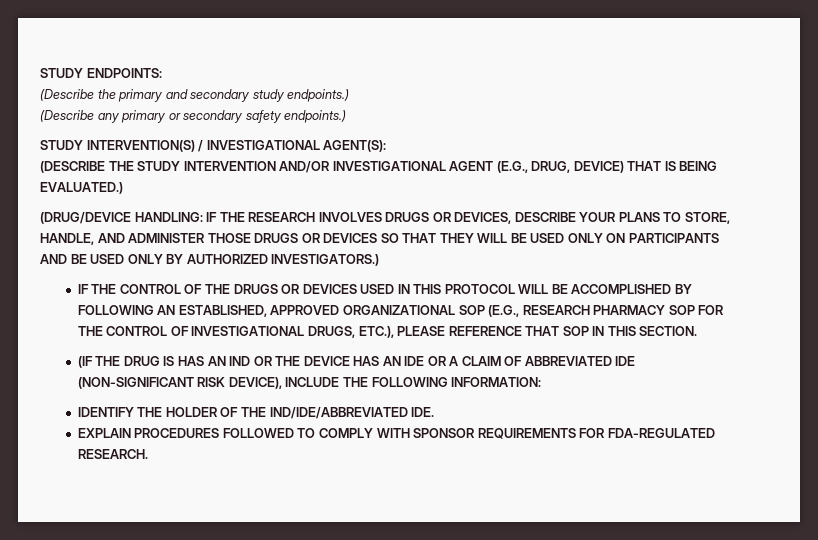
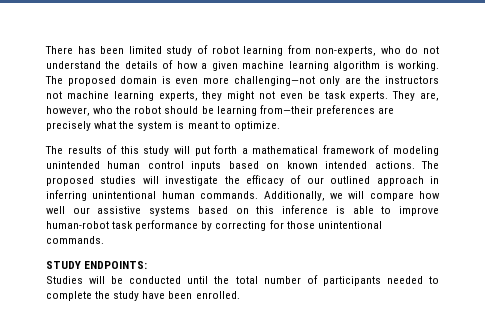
[40,68,162,78] [40,89,350,102] [40,110,347,123] [40,140,387,152] [40,161,718,173] [40,182,123,194] [40,212,730,224] [40,233,719,245] [40,254,380,266] [77,284,692,294] [77,305,725,317] [77,326,698,338] [77,356,636,368] [77,377,542,389] [77,407,435,419] [77,428,715,439] [77,449,148,459] STUDY ENDPOINTS: // (Describe the primary and secondary study endpoints.) // (Describe any primary or secondary safety endpoints.) // STUDY INTERVENTION(S) / INVESTIGATIONAL AGENT(S): // (DESCRIBE THE STUDY INTERVENTION AND/OR INVESTIGATIONAL AGENT (E.G., DRUG, DEVICE) THAT IS BEING EVALUATED.) // (DRUG/DEVICE HANDLING: IF THE RESEARCH INVOLVES DRUGS OR DEVICES, DESCRIBE YOUR PLANS TO STORE, HANDLE, AND ADMINISTER THOSE DRUGS OR DEVICES SO THAT THEY WILL BE USED ONLY ON PARTICIPANTS AND BE USED ONLY BY AUTHORIZED INVESTIGATORS.) // IF THE CONTROL OF THE DRUGS OR DEVICES USED IN THIS PROTOCOL WILL BE ACCOMPLISHED BY FOLLOWING AN ESTABLISHED, APPROVED ORGANIZATIONAL SOP (E.G., RESEARCH PHARMACY SOP FOR THE CONTROL OF INVESTIGATIONAL DRUGS, ETC.), PLEASE REFERENCE THAT SOP IN THIS SECTION. // (IF THE DRUG IS HAS AN IND OR THE DEVICE HAS AN IDE OR A CLAIM OF ABBREVIATED IDE (NON-SIGNIFICANT RISK DEVICE), INCLUDE THE FOLLOWING INFORMATION: // IDENTIFY THE HOLDER OF THE IND/IDE/ABBREVIATED IDE. // EXPLAIN PROCEDURES FOLLOWED TO COMPLY WITH SPONSOR REQUIREMENTS FOR FDA-REGULATED RESEARCH. -> [45,45,439,56] [46,60,439,71] [45,76,440,86] [46,91,439,101] [46,105,394,116] [46,121,280,131] [45,145,439,156] [46,161,439,171] [46,175,439,186] [46,190,440,201] [46,205,440,216] [46,220,382,231] [46,236,104,244] [46,261,148,269] [46,275,439,286] [46,291,240,301] There has been limited study of robot learning from non-experts, who do not understand the details of how a given machine learning algorithm is working. The proposed domain is even more challenging—not only are the instructors not machine learning experts, they might not even be task experts. They are, however, who the robot should be learning from—their preferences are precisely what the system is meant to optimize. // The results of this study will put forth a mathematical framework of modeling unintended human control inputs based on known intended actions. The proposed studies will investigate the efficacy of our outlined approach in inferring unintentional human commands. Additionally, we will compare how well our assistive systems based on this inference is able to improve human-robot task performance by correcting for those unintentional commands. // STUDY ENDPOINTS: // Studies will be conducted until the total number of participants needed to complete the study have been enrolled.

